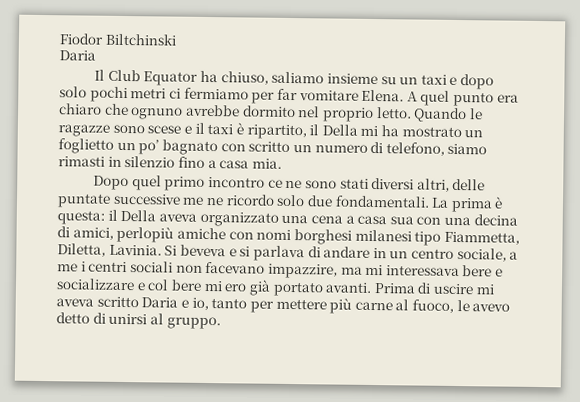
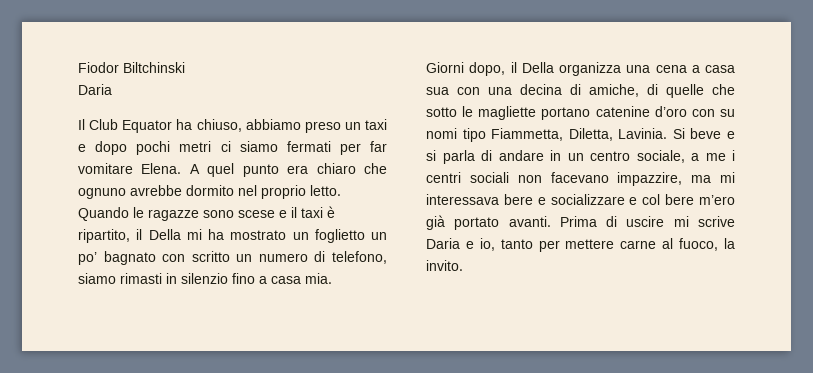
[271,71,397,85] saliamo insieme su -> [245,119,341,133] abbiamo preso
[59,86,87,98] solo -> (128, 148) none
[183,87,249,100] fermiamo -> [239,141,331,152] siamo fermati
[93,175,486,192] [57,193,504,213] [57,209,279,227] Dopo quel primo incontro ce ne sono stati diversi altri, delle puntate successive me ne ricordo solo due fondamentali. La prima è questa: il Della aveva organizzato -> [426,62,621,76] Giorni dopo, il Della organizza
[72,226,412,245] amici, perlopiù amiche con nomi borghesi milanesi -> [589,84,735,98] [426,106,735,120] [426,128,457,139] amiche, di quelle che sotto le magliette portano catenine d’oro con su nomi
[179,244,226,257] beveva -> [690,128,722,139] beve
[252,245,305,262] parlava -> [442,150,475,164] parla
[203,280,248,292] mi ero -> [699,195,735,205] m’ero
[56,296,139,308] aveva scritto -> [698,216,735,227] scrive
[329,298,353,314] più -> (615, 244) none
[456,300,511,312] [56,312,221,330] le avevo detto di unirsi al gruppo. -> [724,238,735,249] [426,260,463,271] la invito.

